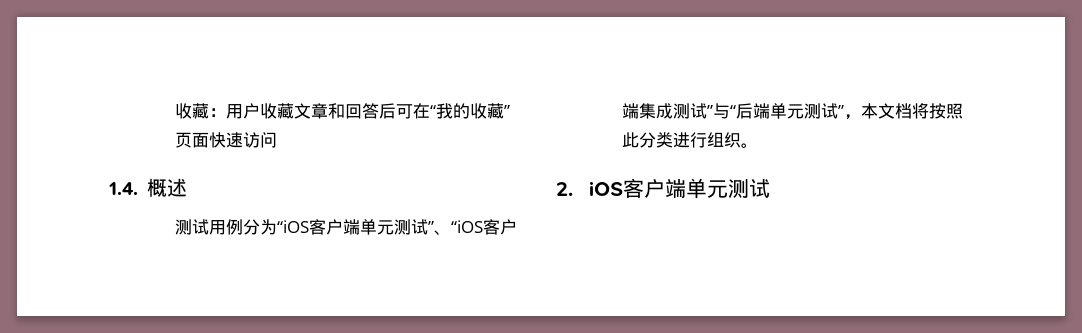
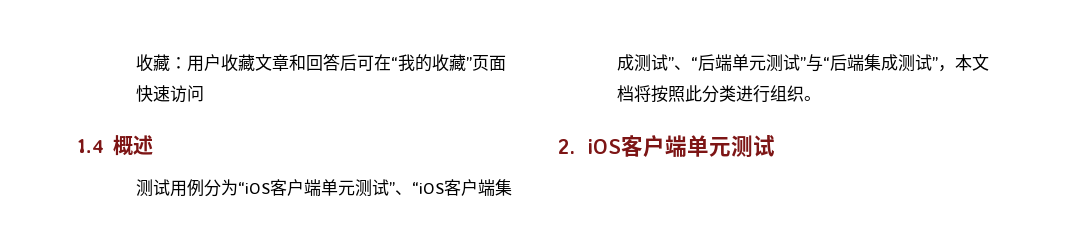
[108,182,138,195] 1.4. -> [77,139,104,153] 1.4
[713,103,731,119] 与 -> [673,65,691,70] 、
(845, 111) none -> [805,54,938,72] 与“后端集成测试”

